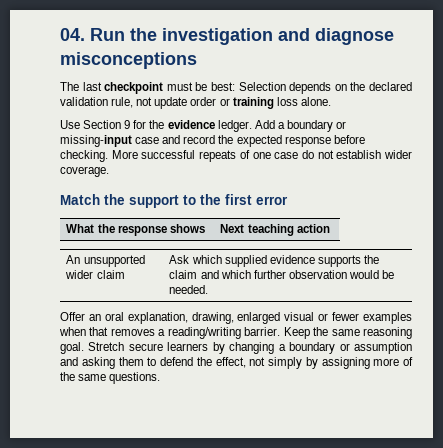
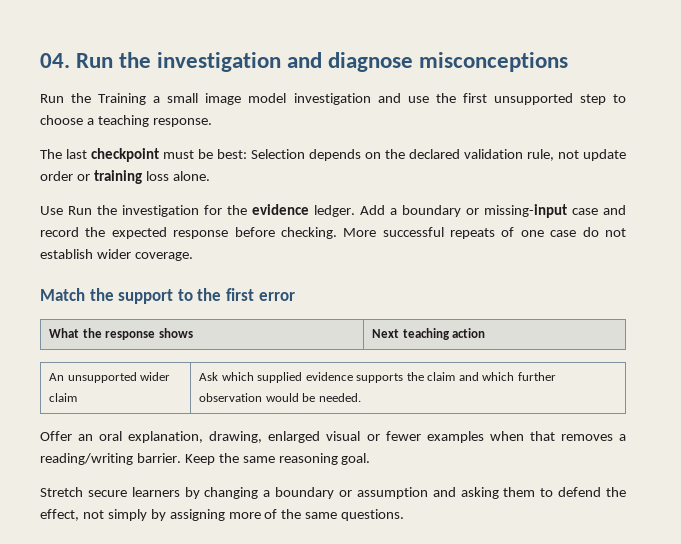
(197, 60) none -> [40,93,626,105] [40,115,212,127] // Run the Training a small image model investigation and use the first unsupported step to choose a teaching response.
[83,120,131,129] Section 9 -> [68,205,199,217] Run the investigation
(84, 348) none -> (371, 459) //

